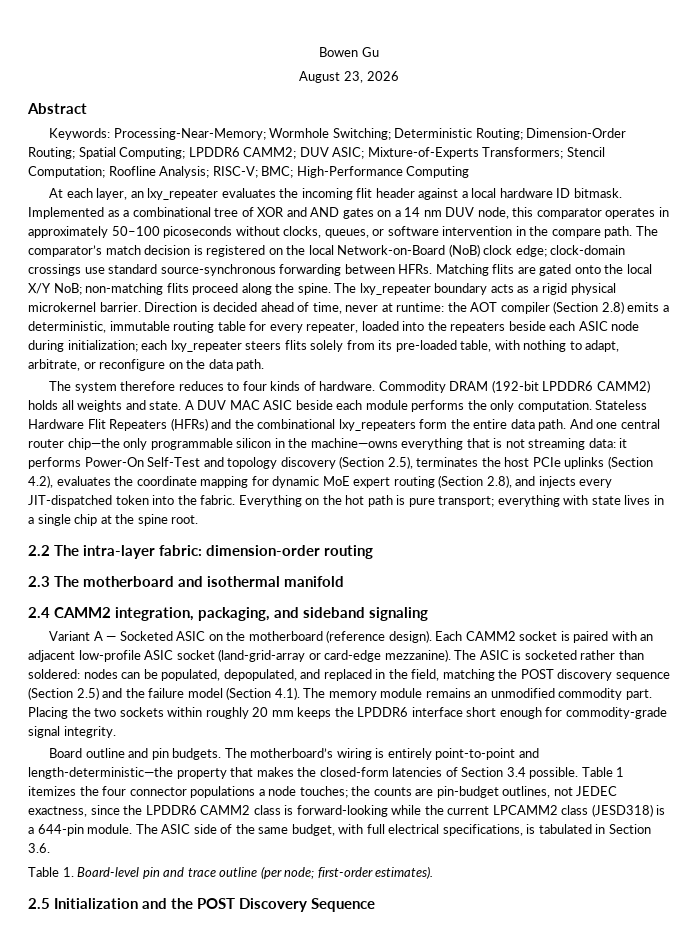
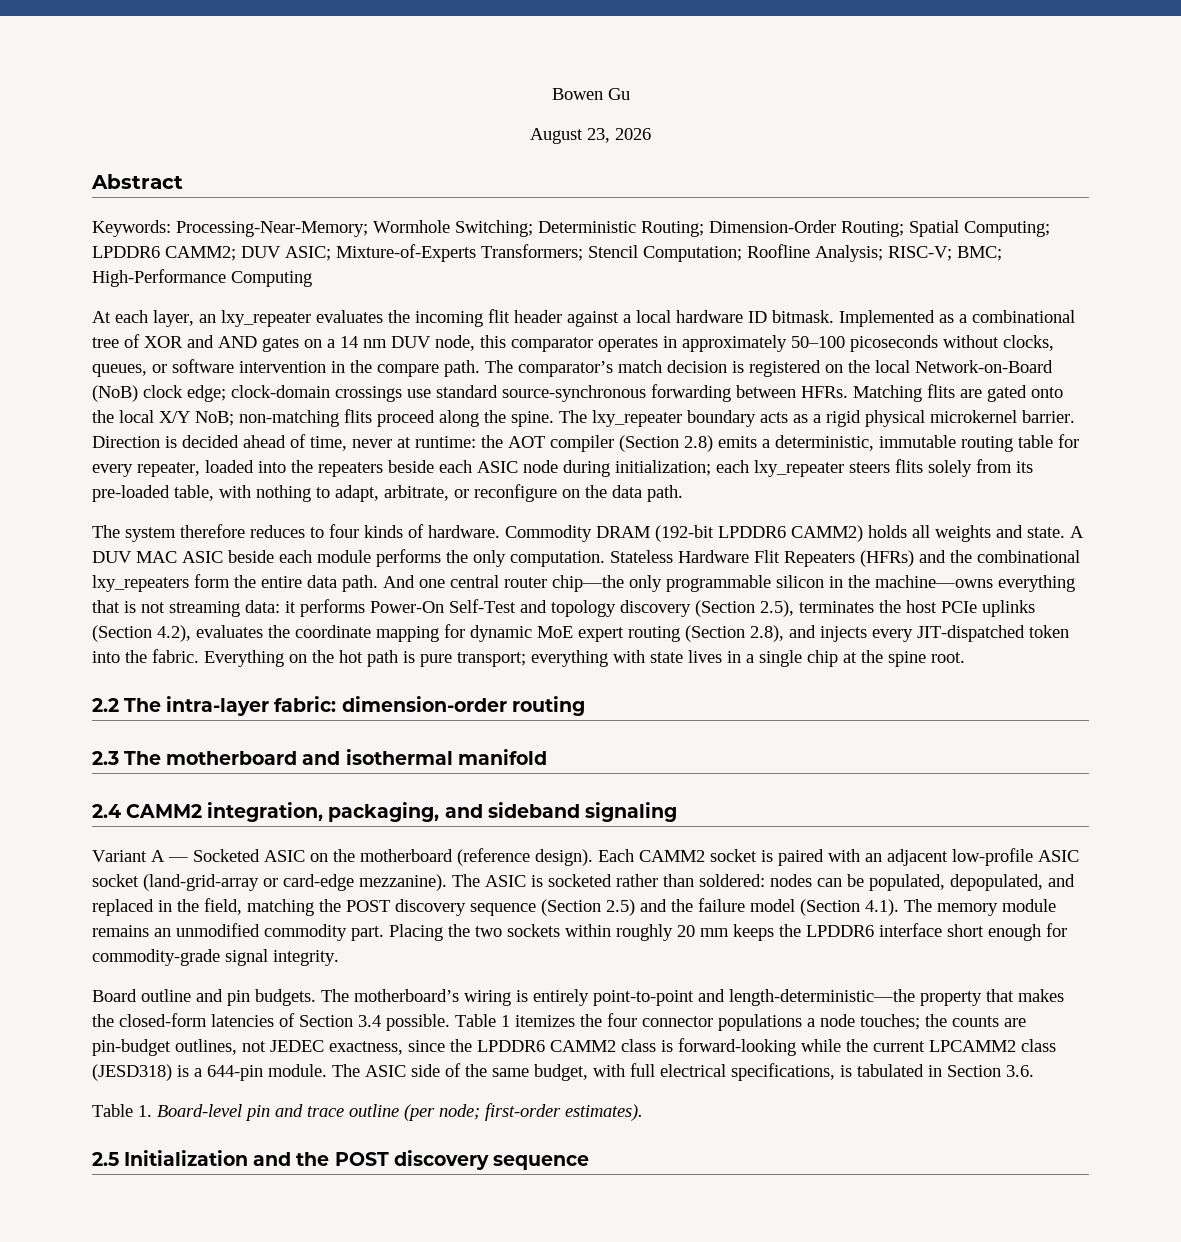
[239,898,375,912] Discovery Sequence -> [393,1150,589,1170] discovery sequence

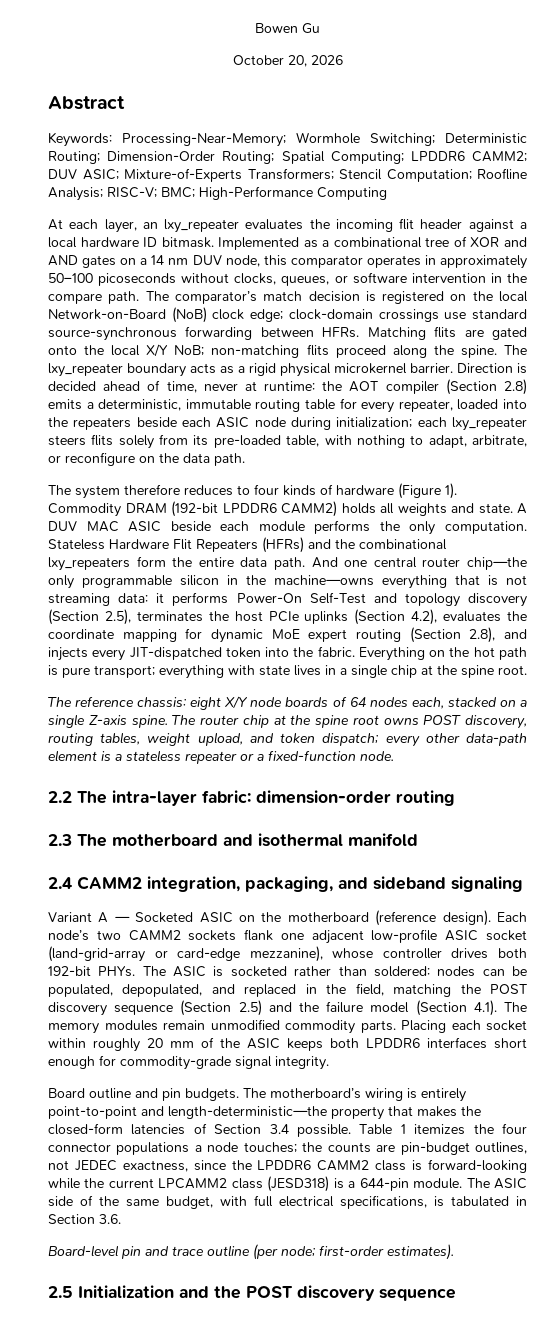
[530,128,610,144] August 23, -> [232,55,307,67] October 20,
[428,525,500,538] hardware. -> [336,483,457,499] hardware (Figure 1).
(965, 657) none -> [48,696,528,710] [48,714,527,729] [48,732,527,747] [48,750,394,764] // The reference chassis: eight X/Y node boards of 64 nodes each, stacked on a single Z-axis spine. The router chip at the spine root owns POST discovery, routing tables, weight upload, and token dispatch; every other data-path element is a stateless repeater or a fixed-function node.
[639,849,882,866] CAMM2 socket is paired with an -> [48,929,304,941] node’s two CAMM2 sockets flank one
[359,874,447,891] mezzanine). -> [249,946,527,962] [48,966,136,977] mezzanine), whose controller drives both 192-bit PHYs.
[1002,899,1056,912] [92,923,942,941] module remains an unmodified commodity part. Placing the two sockets within roughly 20 mm keeps the LPDDR6 interface -> [104,1019,527,1034] [48,1037,487,1052] modules remain unmodified commodity parts. Placing each socket within roughly 20 mm of the ASIC keeps both LPDDR6 interfaces
[92,1104,152,1117] Table 1. -> (121, 1219) none

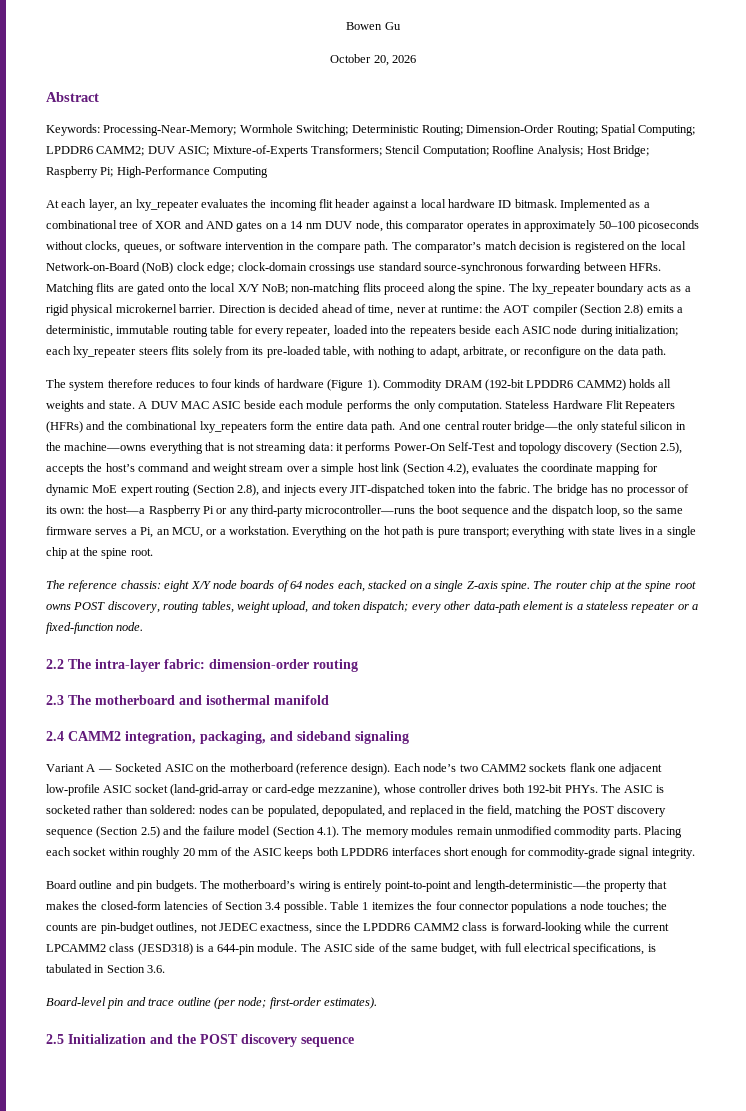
[107,187,195,198] RISC-V; BMC; -> [586,145,650,157] [46,166,114,178] Host Bridge; Raspberry Pi;
[467,557,528,570] [48,575,172,589] chip—the only programmable -> [514,421,638,433] bridge—the only stateful
[136,611,349,624] terminates the host PCIe uplinks -> [46,463,401,475] accepts the host’s command and weight stream over a simple host link
(355, 651) none -> [533,484,690,496] [46,505,684,517] [46,526,289,538] The bridge has no processor of its own: the host—a Raspberry Pi or any third-party microcontroller—runs the boot sequence and the dispatch loop, so the same firmware serves a Pi, an MCU, or a workstation.

